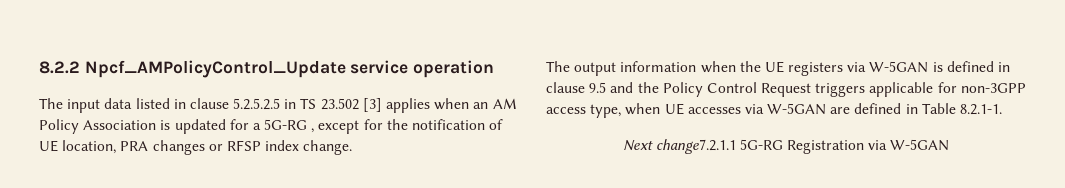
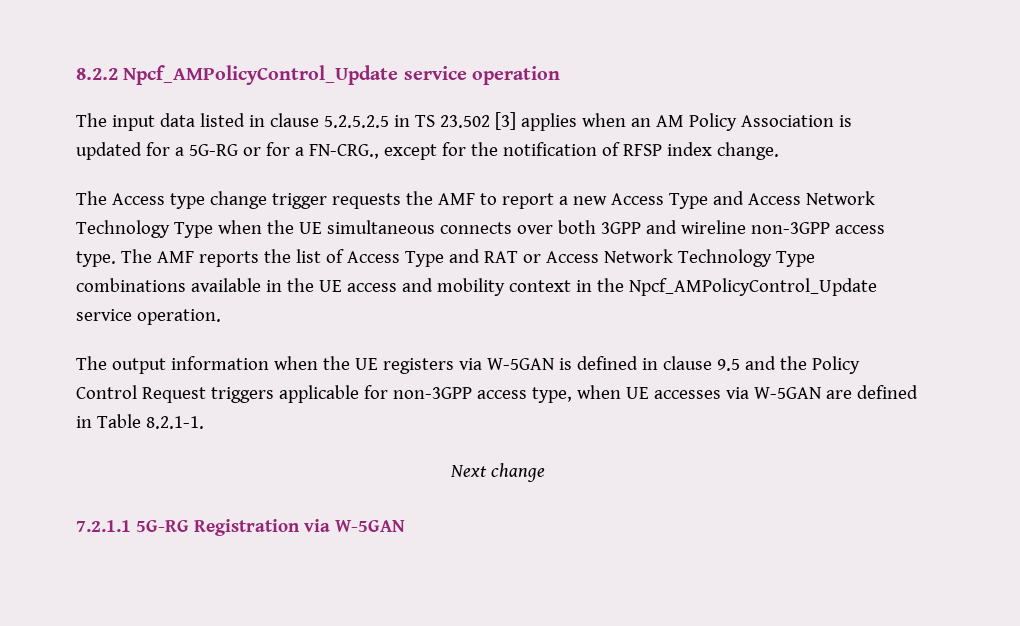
[311,128,315,133] , -> [242,142,379,159] or for a FN-CRG.,
[39,140,353,155] UE location, PRA changes or RFSP index change. -> [622,142,779,160] [76,191,875,209] [76,220,885,238] [76,249,815,267] [76,278,877,296] [76,309,221,325] RFSP index change. // The Access type change trigger requests the AMF to report a new Access Type and Access Network Technology Type when the UE simultaneous connects over both 3GPP and wireline non-3GPP access type. The AMF reports the list of Access Type and RAT or Access Network Technology Type combinations available in the UE access and mobility context in the Npcf_AMPolicyControl_Update service operation.
[655,139,736,154] change7.2.1.1 -> [490,463,545,482] [76,520,131,532] change // 7.2.1.1

